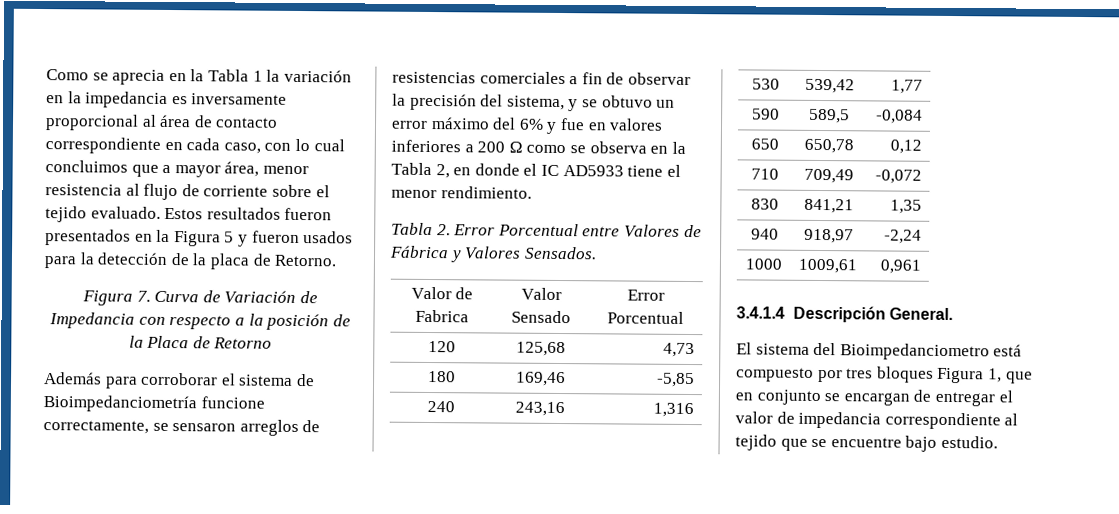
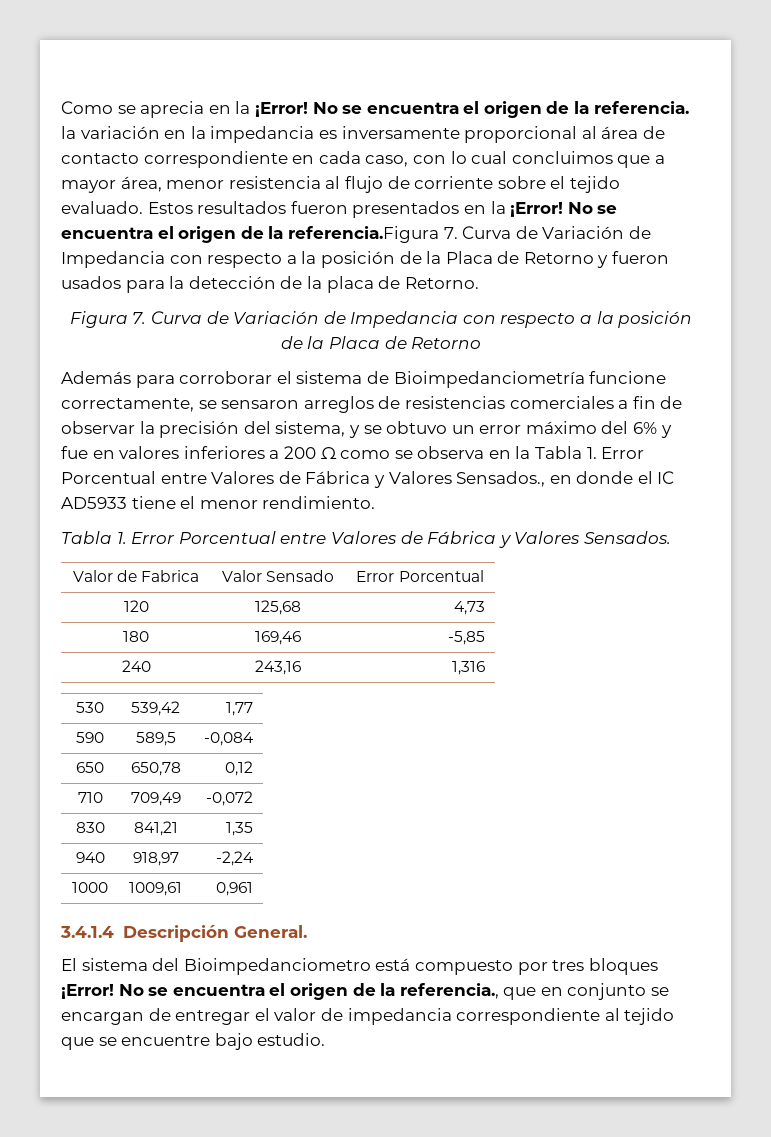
[207,69,263,82] Tabla 1 -> [254,101,689,118] ¡Error! No se encuentra el origen de la referencia.
[173,231,235,247] Figura 5 -> [510,202,618,217] [61,226,651,243] [61,251,594,268] ¡Error! No se encuentra el origen de la referencia.Figura 7. Curva de Variación de Impedancia con respecto a la posición de la Placa de Retorno
[435,164,450,179] 2, -> [586,447,645,459] [61,471,546,488] 1. Error Porcentual entre Valores de Fábrica y Valores Sensados.,
[436,224,451,236] 2. -> [116,532,127,544] 1.
[937,367,1002,384] Figura 1, -> [61,983,499,1000] ¡Error! No se encuentra el origen de la referencia.,

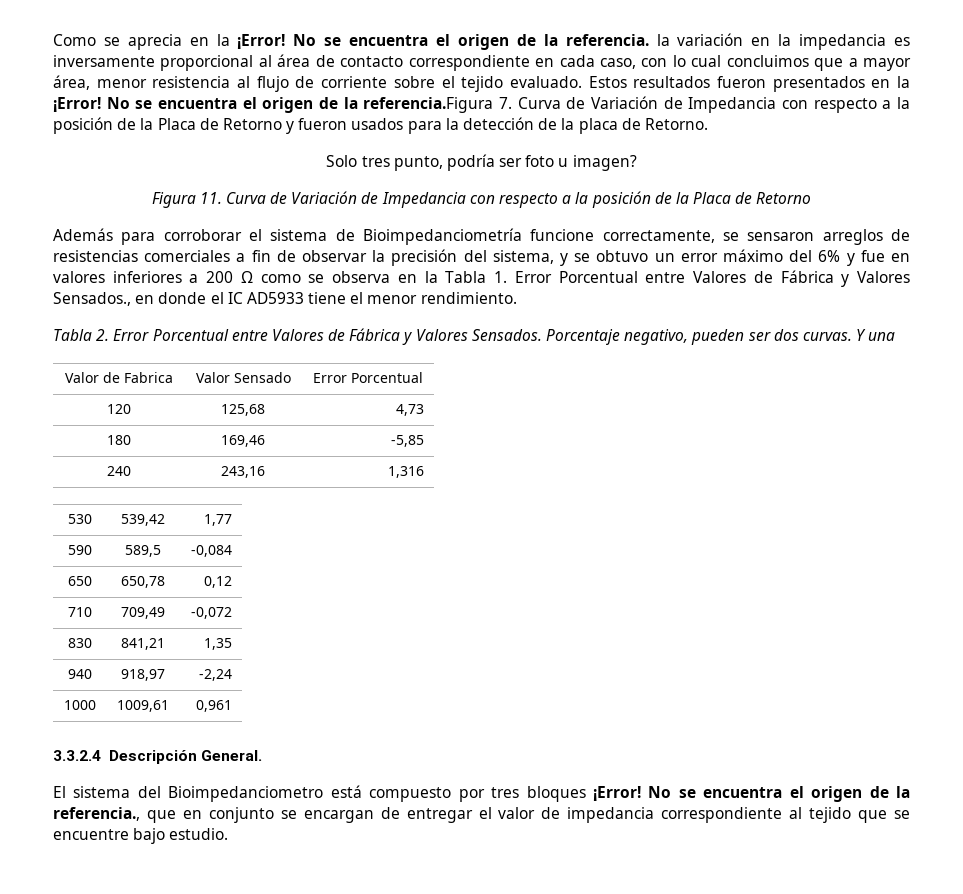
(479, 283) none -> [326,154,637,171] // Solo tres punto, podría ser foto u imagen?
[132,312,147,324] 7. -> [199,192,222,204] 11.
[116,532,127,544] 1. -> [96,329,110,341] 2.
(671, 537) none -> [546,329,896,345] Porcentaje negativo, pueden ser dos curvas. Y una
[60,926,114,938] 3.4.1.4 -> [53,750,101,761] 3.3.2.4

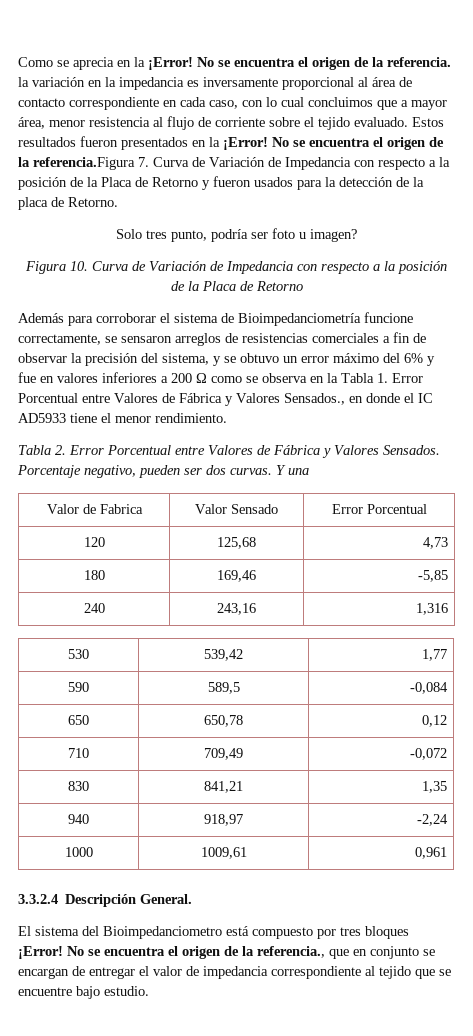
[199,192,222,204] 11. -> [70,261,88,271] 10.

